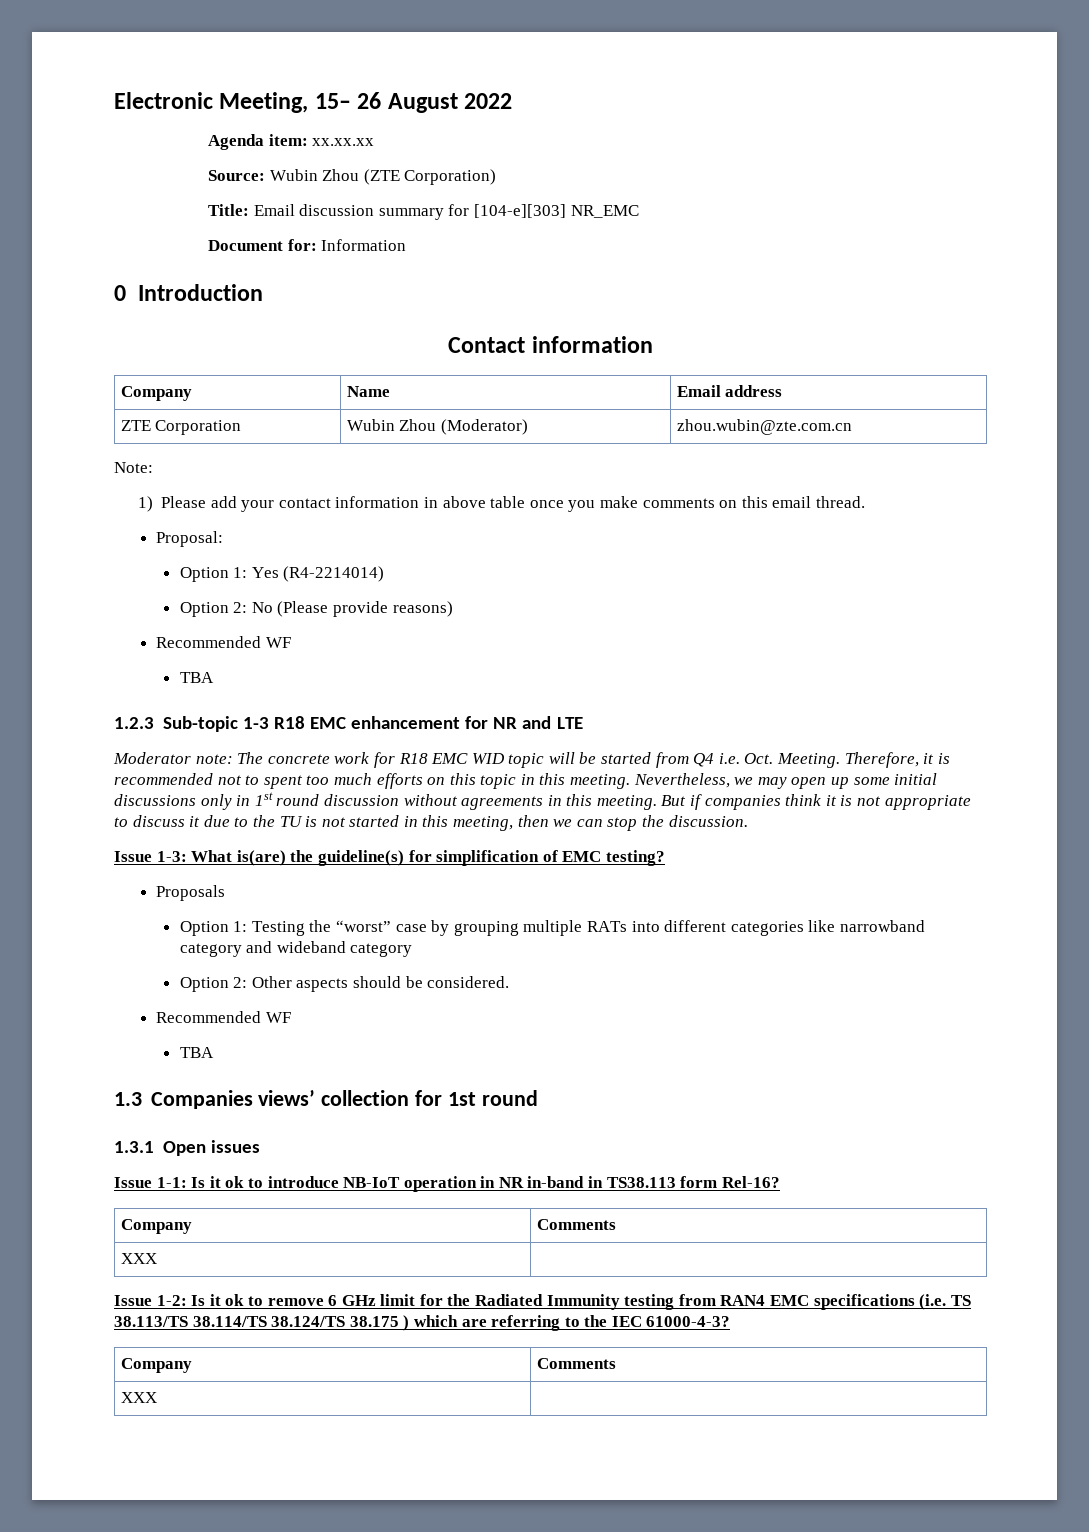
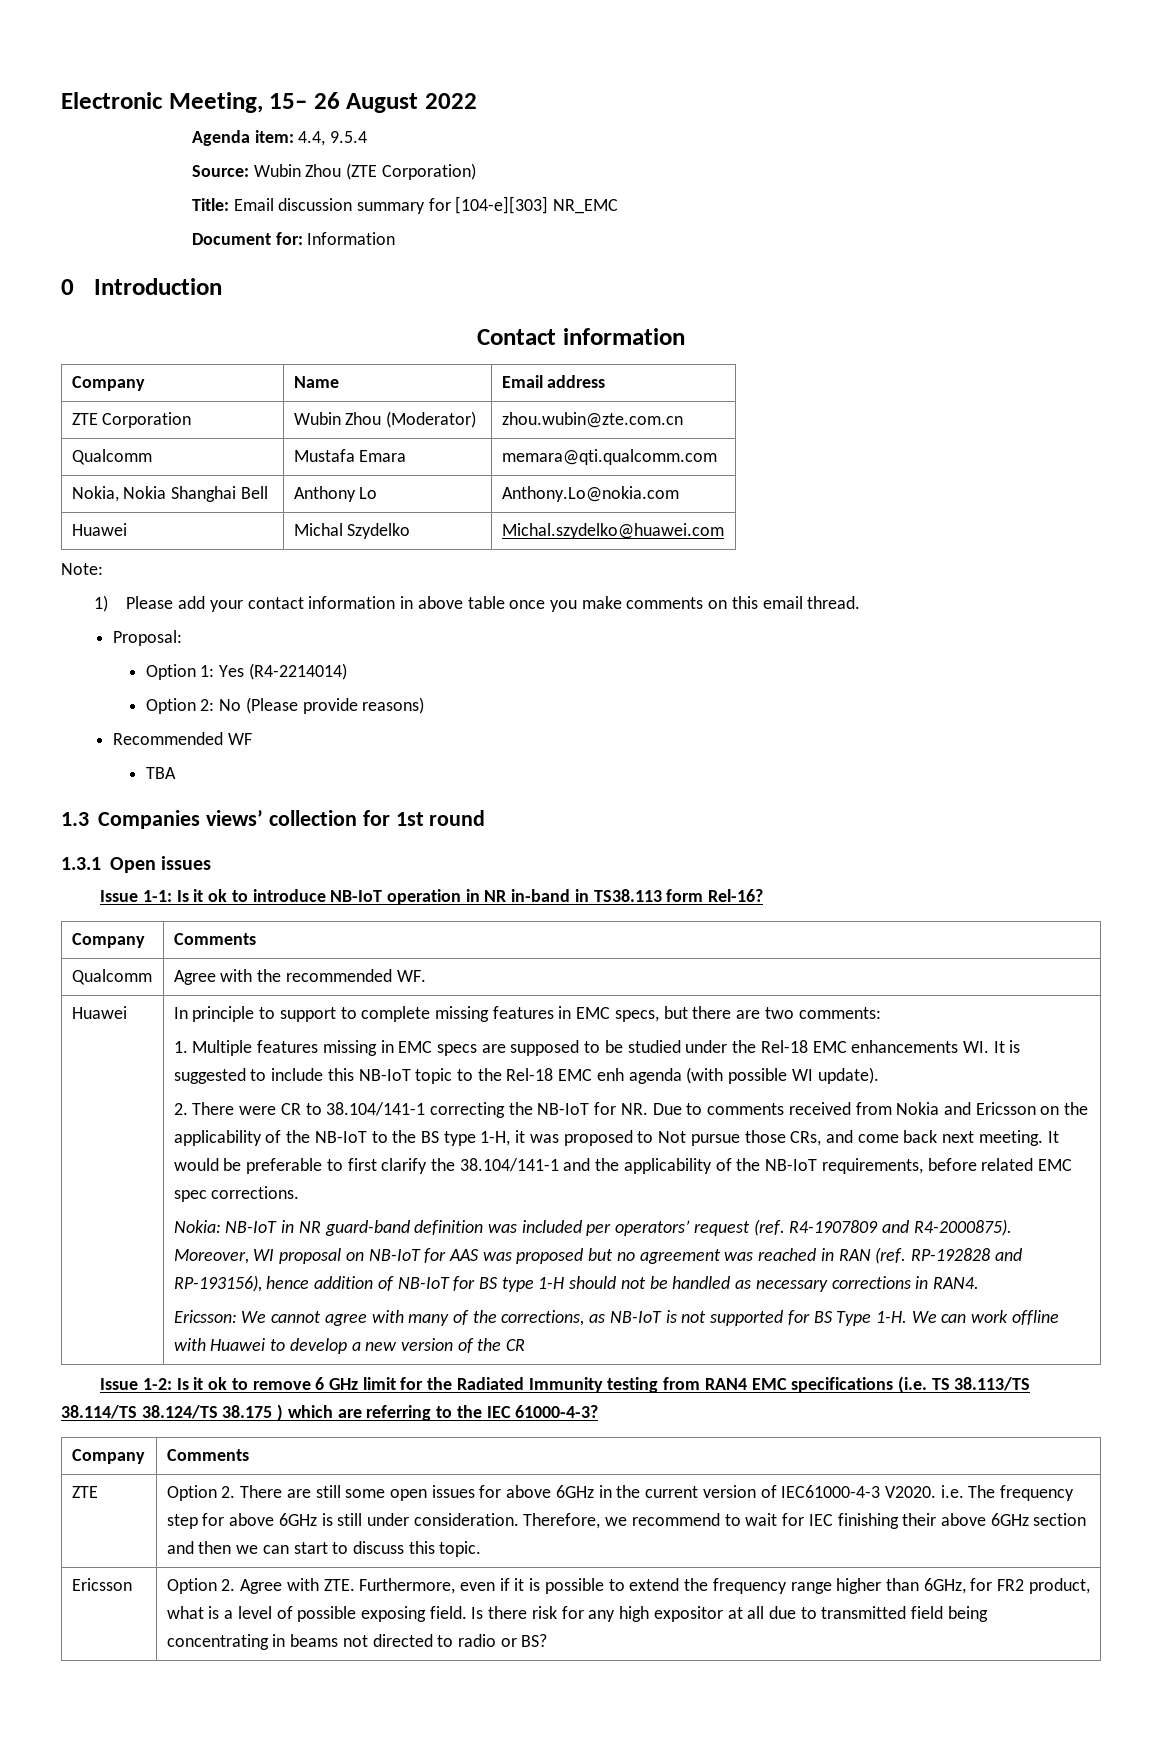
[312,138,375,146] xx.xx.xx -> [298,131,368,146] 4.4, 9.5.4
(852, 427) none -> [71,449,152,465] [293,449,407,462] [501,449,717,465] [71,486,268,502] [293,486,378,502] [501,486,679,502] [71,523,127,536] [293,523,411,539] [501,523,724,539] // Qualcomm | Mustafa Emara | memara@qti.qualcomm.com // Nokia, Nokia Shanghai Bell | Anthony Lo | Anthony.Lo@nokia.com // Huawei | Michal Szydelko | Michal.szydelko@huawei.com
[114,716,583,732] [113,752,950,768] [114,773,938,789] [114,792,971,810] [114,815,748,831] [114,850,665,866] [156,885,226,901] [179,920,925,936] [179,941,413,957] [179,976,510,992] [156,1011,291,1023] [179,1047,214,1058] // 1.2.3 Sub-topic 1-3 R18 EMC enhancement for NR and LTE // Moderator note: The concrete work for R18 EMC WID topic will be started from Q4 i.e. Oct. Meeting. Therefore, it is recommended not to spent too much efforts on this topic in this meeting. Nevertheless, we may open up some initial discussions only in 1st round discussion without agreements in this meeting. But if companies think it is not appropriate to discuss it due to the TU is not started in this meeting, then we can stop the discussion. // Issue 1-3: What is(are) the guideline(s) for simplification of EMC testing? // Proposals // Option 1: Testing the “worst” case by grouping multiple RATs into different categories like narrowband category and wideband category // Option 2: Other aspects should be considered. // Recommended WF // TBA -> (176, 773) none
[120,1253,157,1264] XXX | -> [71,969,152,985] [173,969,426,985] [71,1006,127,1019] [173,1006,881,1022] [173,1040,1021,1056] [173,1067,879,1084] [173,1102,1089,1118] [173,1130,1059,1146] [173,1158,1072,1174] [173,1186,300,1202] [173,1219,1012,1236] [173,1247,1022,1264] [173,1275,979,1292] [173,1310,1059,1326] [173,1338,526,1354] Qualcomm | Agree with the recommended WF. // Huawei | In principle to support to complete missing features in EMC specs, but there are two comments: // 1. Multiple features missing in EMC specs are supposed to be studied under the Rel-18 EMC enhancements WI. It is suggested to include this NB-IoT topic to the Rel-18 EMC enh agenda (with possible WI update). // 2. There were CR to 38.104/141-1 correcting the NB-IoT for NR. Due to comments received from Nokia and Ericsson on the applicability of the NB-IoT to the BS type 1-H, it was proposed to Not pursue those CRs, and come back next meeting. It would be preferable to first clarify the 38.104/141-1 and the applicability of the NB-IoT requirements, before related EMC spec corrections. // Nokia: NB-IoT in NR guard-band definition was included per operators’ request (ref. R4-1907809 and R4-2000875). Moreover, WI proposal on NB-IoT for AAS was proposed but no agreement was reached in RAN (ref. RP-192828 and RP-193156), hence addition of NB-IoT for BS type 1-H should not be handled as necessary corrections in RAN4. // Ericsson: We cannot agree with many of the corrections, as NB-IoT is not supported for BS Type 1-H. We can work offline with Huawei to develop a new version of the CR
[120,1392,157,1403] XXX | -> [71,1486,98,1498] [166,1485,1075,1501] [166,1513,1087,1529] [166,1541,482,1557] [71,1578,132,1591] [166,1578,1090,1594] [166,1606,988,1622] [166,1634,548,1650] ZTE | Option 2. There are still some open issues for above 6GHz in the current version of IEC61000-4-3 V2020. i.e. The frequency step for above 6GHz is still under consideration. Therefore, we recommend to wait for IEC finishing their above 6GHz section and then we can start to discuss this topic. // Ericsson | Option 2. Agree with ZTE. Furthermore, even if it is possible to extend the frequency range higher than 6GHz, for FR2 product, what is a level of possible exposing field. Is there risk for any high expositor at all due to transmitted field being concentrating in beams not directed to radio or BS?

